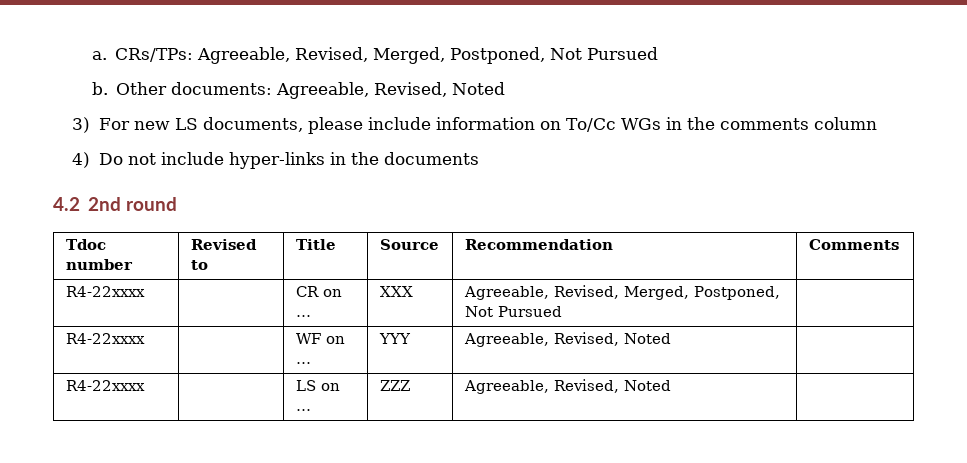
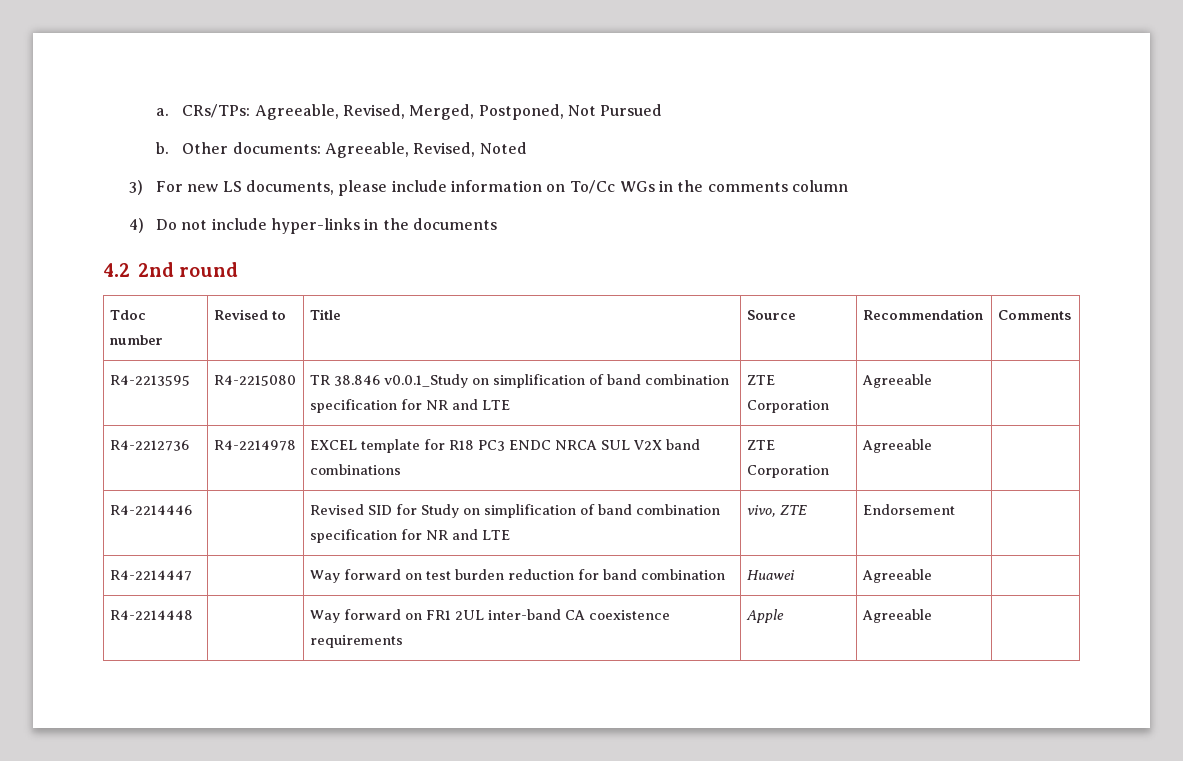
[65,286,145,297] [295,286,342,297] [295,315,311,317] [379,286,413,297] [463,285,780,300] [464,306,562,317] [65,333,145,344] [295,333,345,344] [295,362,311,364] [378,333,411,344] [463,332,671,347] [65,380,145,391] [295,380,340,391] [295,409,311,411] [379,380,410,391] [463,379,671,394] R4-22xxxx | | CR on … | XXX | Agreeable, Revised, Merged, Postponed, Not Pursued | // R4-22xxxx | | WF on … | YYY | Agreeable, Revised, Noted | // R4-22xxxx | | LS on … | ZZZ | Agreeable, Revised, Noted -> [109,375,190,386] [213,375,296,386] [309,374,729,388] [309,399,510,413] [746,375,775,385] [746,400,829,413] [861,374,932,388] [109,440,189,451] [213,440,296,451] [309,439,700,453] [309,464,401,475] [746,440,775,450] [746,465,829,478] [861,439,932,453] [109,505,192,515] [309,504,720,518] [309,529,510,543] [746,505,807,517] [862,504,955,515] [109,570,192,581] [309,569,725,583] [746,570,795,580] [861,569,932,583] [109,610,193,620] [309,609,670,623] [309,635,403,648] [745,609,784,623] [861,609,932,623] R4-2213595 | R4-2215080 | TR 38.846 v0.0.1_Study on simplification of band combination specification for NR and LTE | ZTE Corporation | Agreeable | // R4-2212736 | R4-2214978 | EXCEL template for R18 PC3 ENDC NRCA SUL V2X band combinations | ZTE Corporation | Agreeable | // R4-2214446 | | Revised SID for Study on simplification of band combination specification for NR and LTE | vivo, ZTE | Endorsement | // R4-2214447 | | Way forward on test burden reduction for band combination | Huawei | Agreeable | // R4-2214448 | | Way forward on FR1 2UL inter-band CA coexistence requirements | Apple | Agreeable

